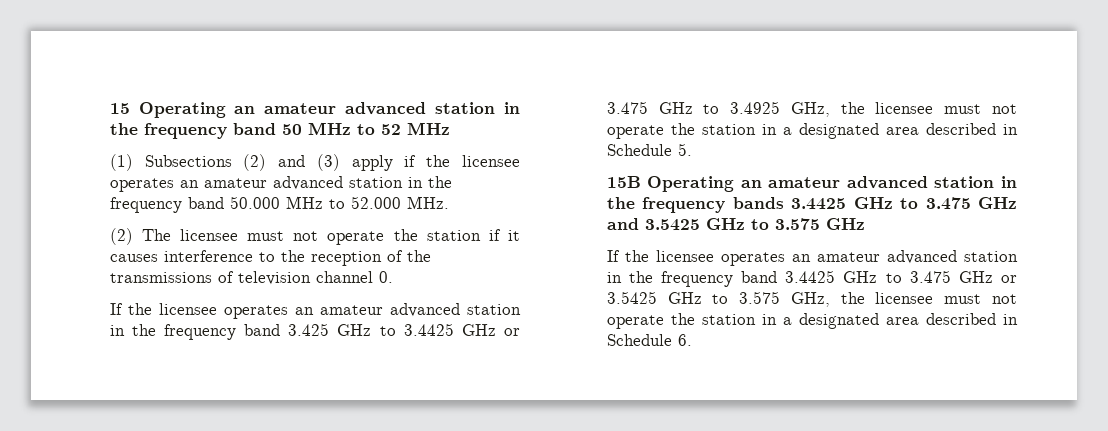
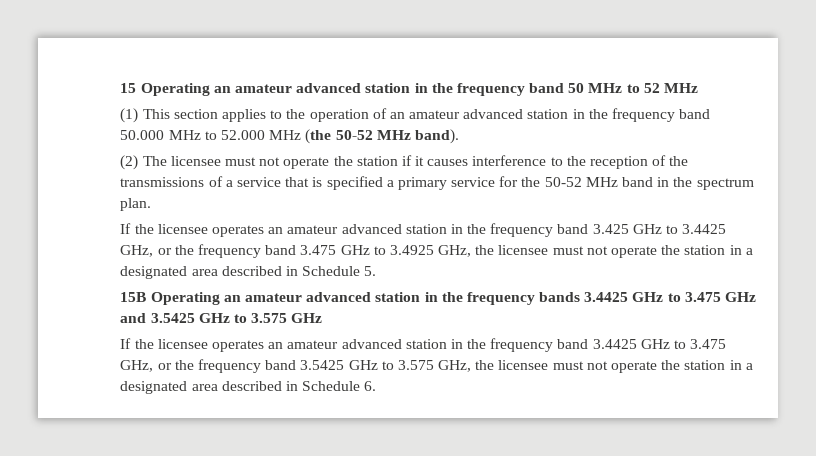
[144,154,520,171] [109,178,174,192] Subsections (2) and (3) apply if the licensee operates -> [142,108,387,122] This section applies to the operation of
[406,196,449,209] MHz. -> [269,129,459,144] MHz (the 50-52 MHz band).
[237,271,393,285] television channel 0. -> [225,176,754,190] [120,198,152,211] a service that is specified a primary service for the 50-52 MHz band in the spectrum plan.
[461,324,520,336] GHz or -> [120,244,297,258] GHz, or the frequency band
[958,271,1017,283] GHz or -> [120,359,297,373] GHz, or the frequency band

